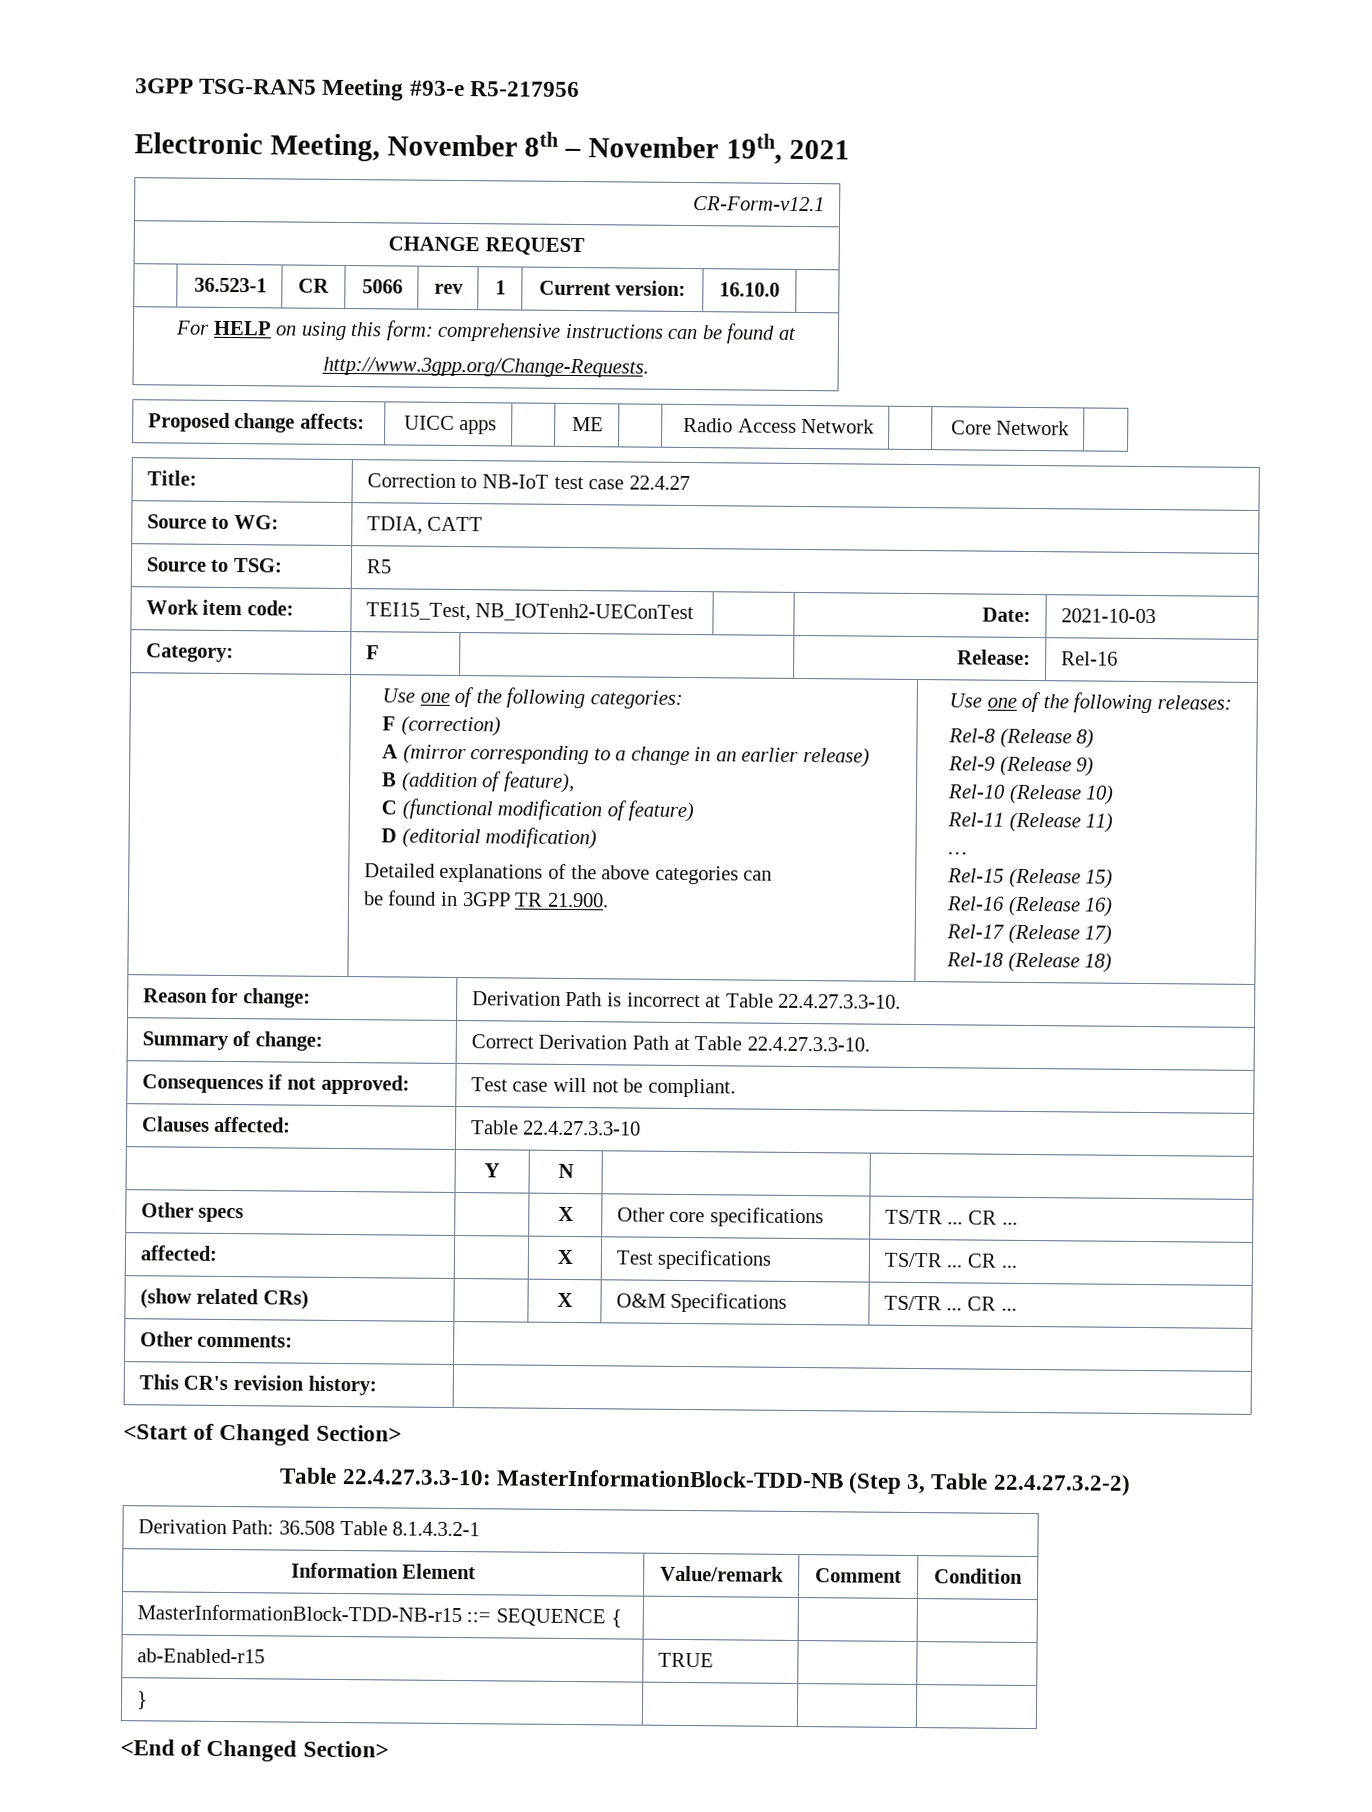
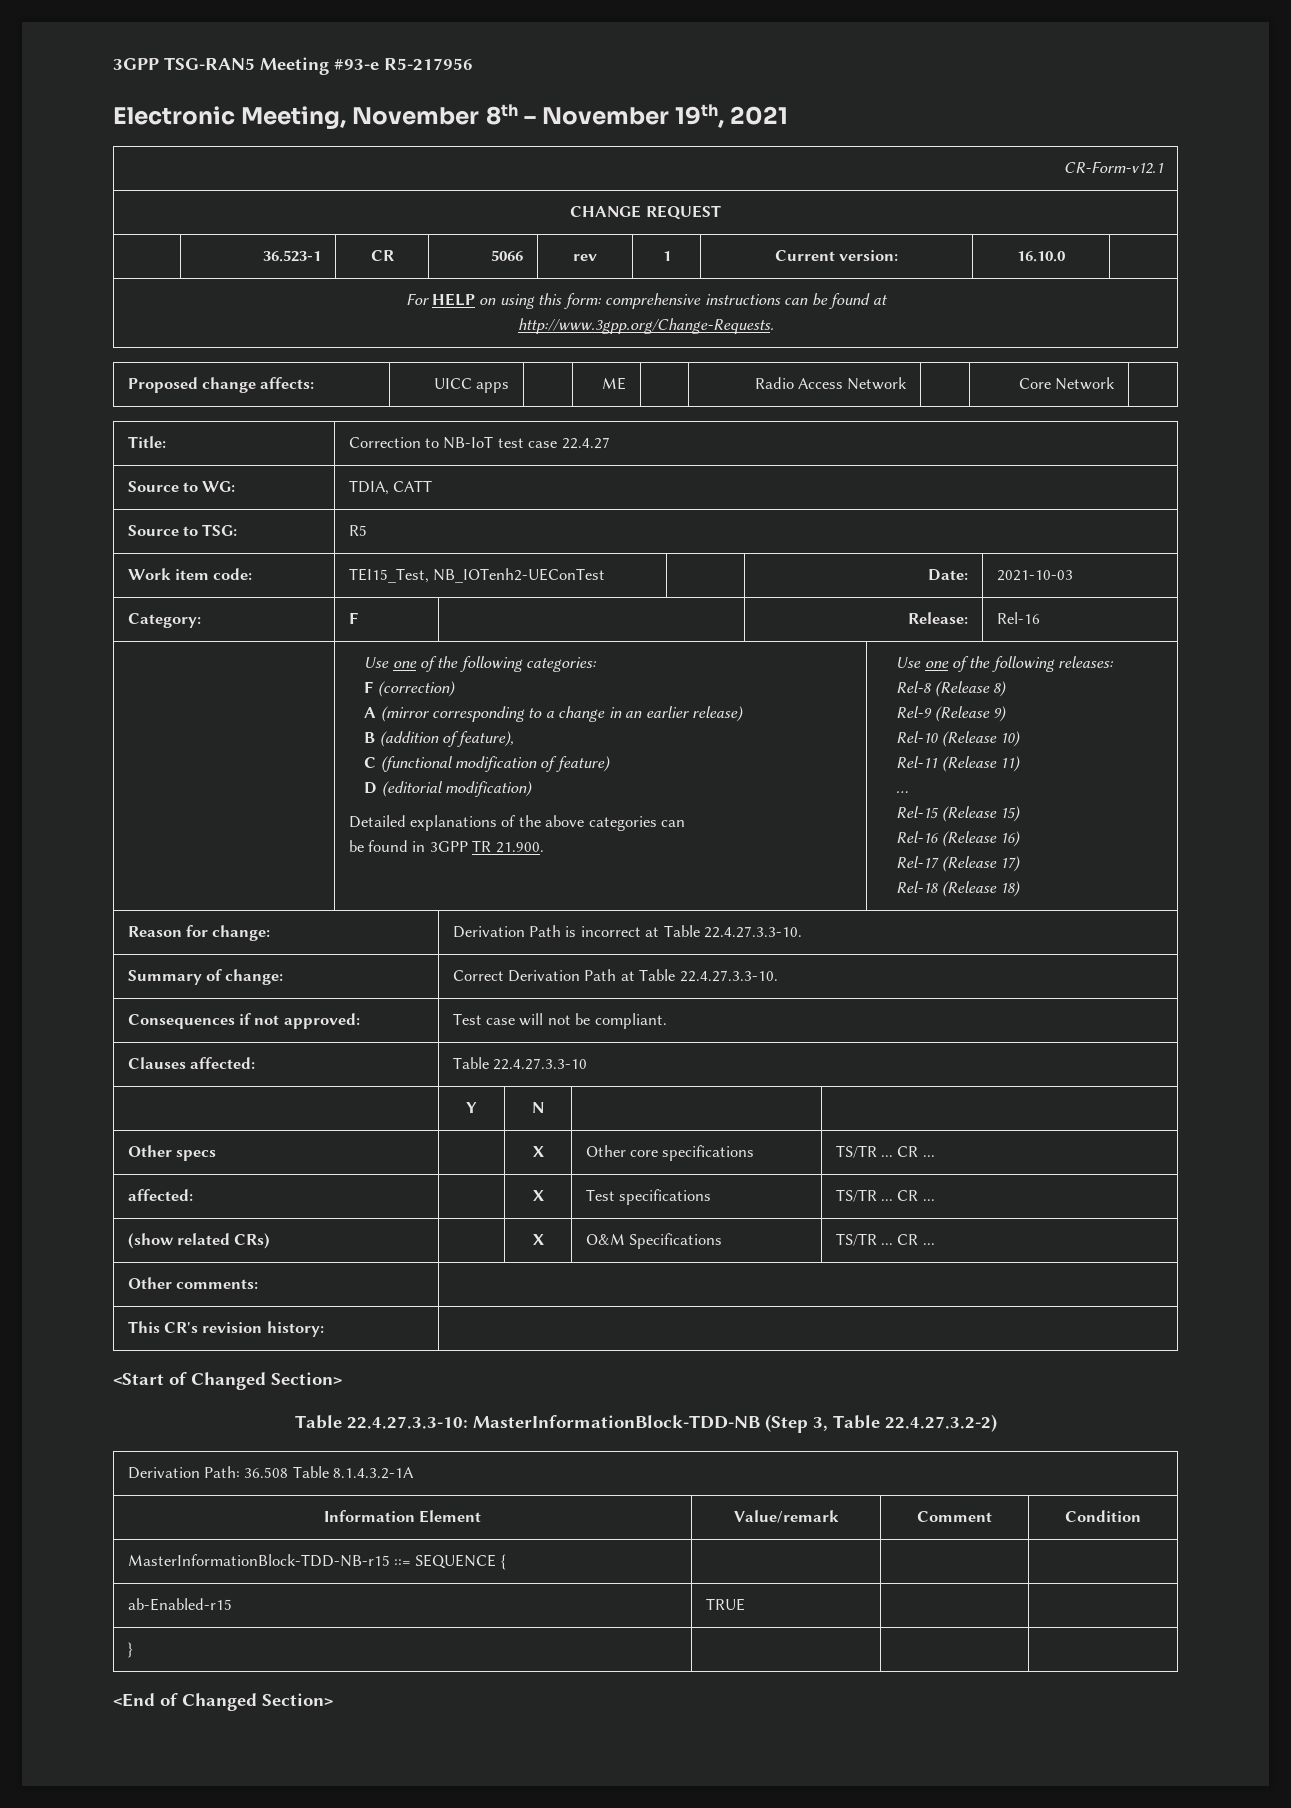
[392,1521,481,1537] 8.1.4.3.2-1 -> [333,1467,415,1479] 8.1.4.3.2-1A

